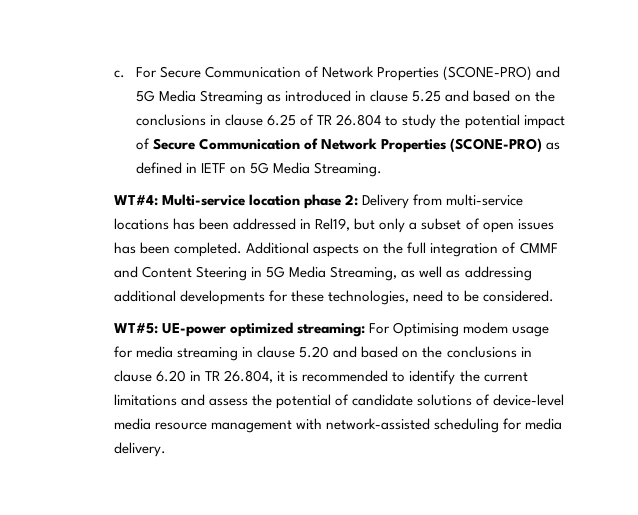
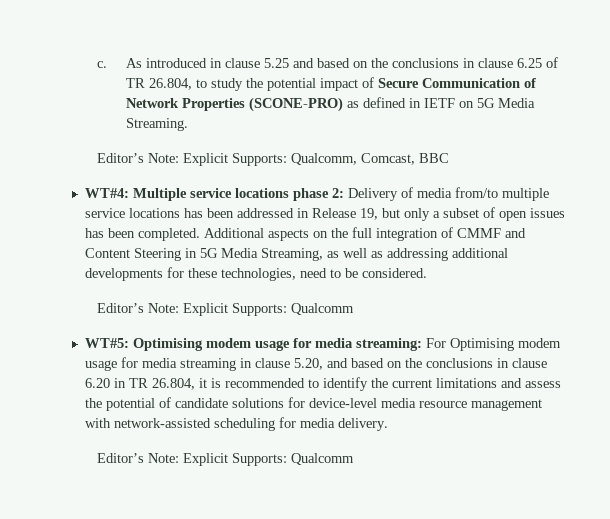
[136,66,561,81] [136,90,282,105] For Secure Communication of Network Properties (SCONE-PRO) and 5G Media Streaming as -> [126,58,143,68] As
[336,114,382,126] 26.804 -> [149,78,193,90] 26.804,
[114,194,524,209] WT#4: Multi-service location phase 2: Delivery from multi-service -> [97,153,450,166] [84,187,549,201] [84,208,125,218] Editor’s Note: Explicit Supports: Qualcomm, Comcast, BBC // WT#4: Multiple service locations phase 2: Delivery of media from/to multiple service
[315,218,351,231] Rel19, -> [311,208,378,220] Release 19,
[114,322,294,337] WT#5: UE-power optimized -> [97,303,355,316] [84,338,353,351] Editor’s Note: Explicit Supports: Qualcomm // WT#5: Optimising modem usage for media
[299,346,330,358] 5.20 -> [293,358,323,370] 5.20,
[476,394,491,406] of -> [287,397,305,408] for
(167, 449) none -> [97,453,355,466] // Editor’s Note: Explicit Supports: Qualcomm

